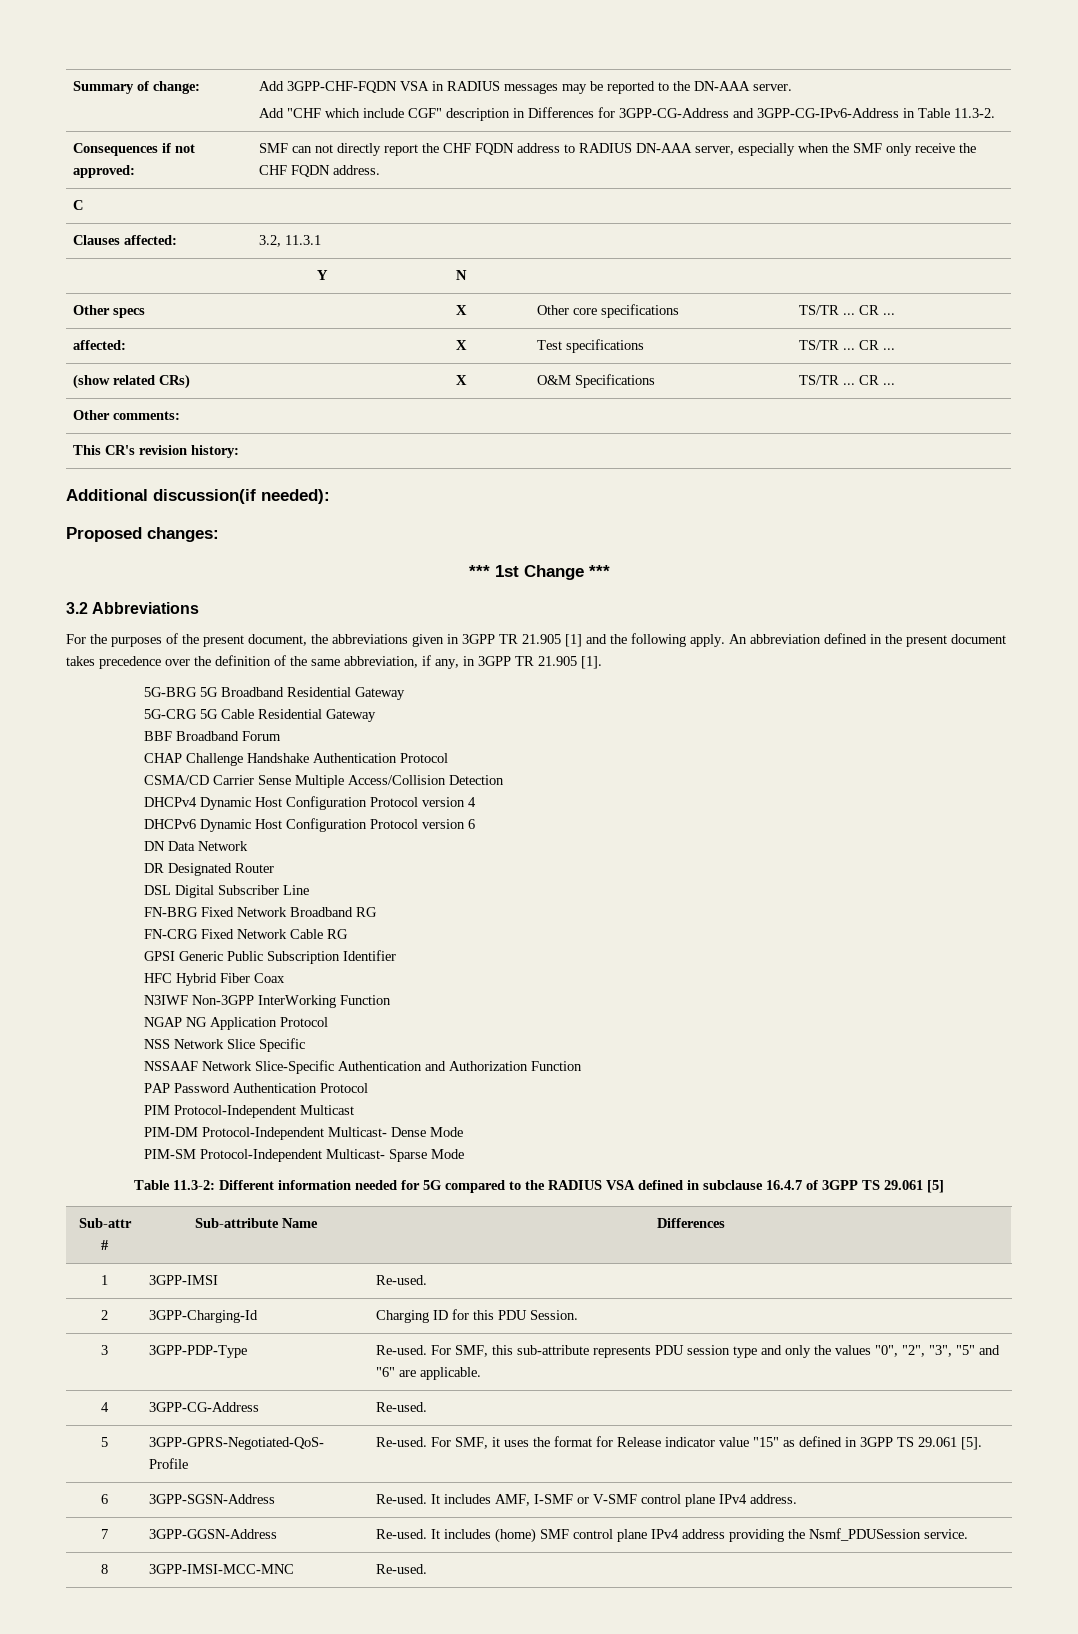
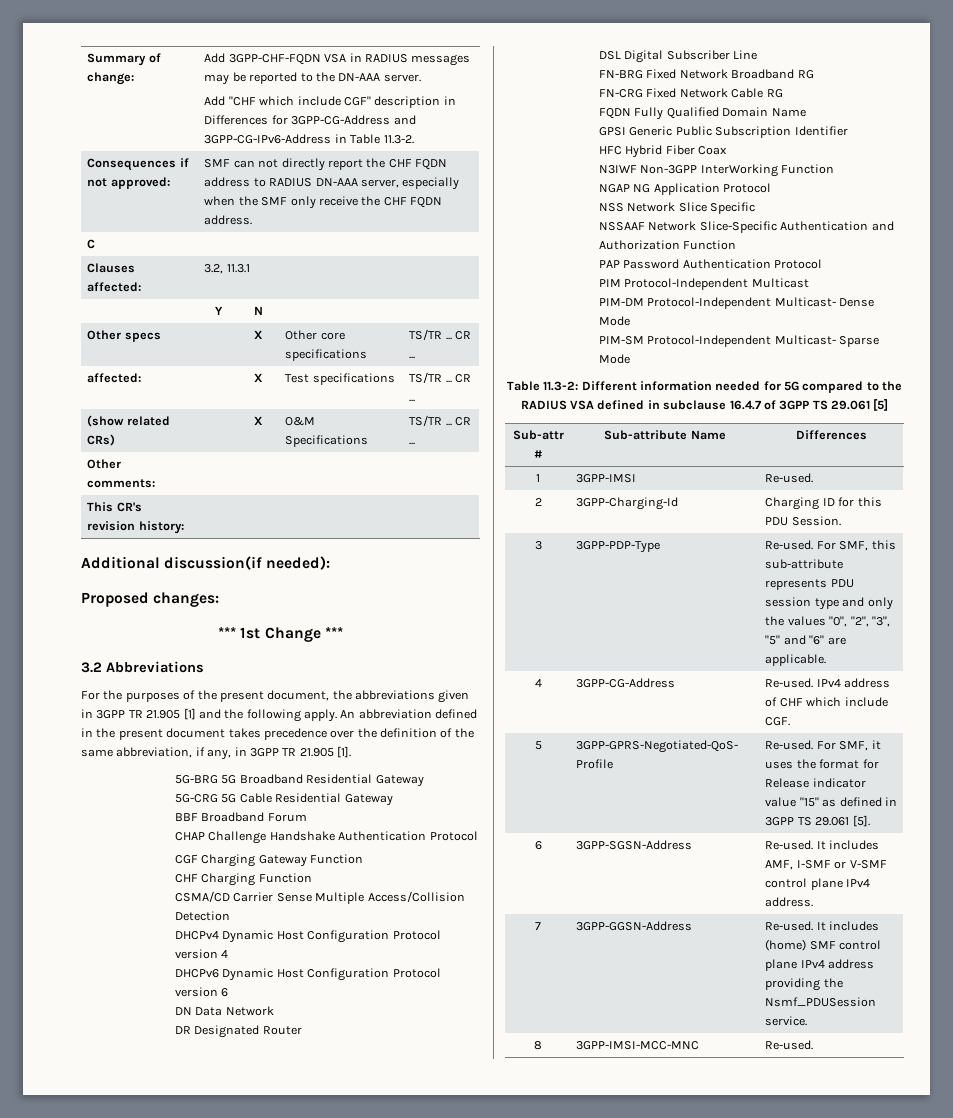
(449, 758) none -> [175,854,364,867] [175,873,312,886] // CGF Charging Gateway Function // CHF Charging Function
(349, 934) none -> [599,107,806,120] // FQDN Fully Qualified Domain Name
(428, 1407) none -> [816,678,891,688] [765,697,888,707] [765,717,791,726] IPv4 address of CHF which include CGF.

